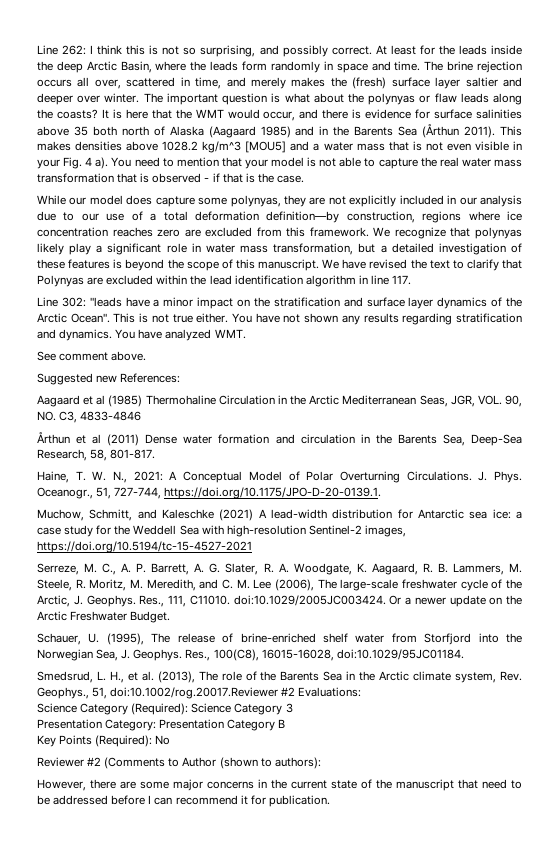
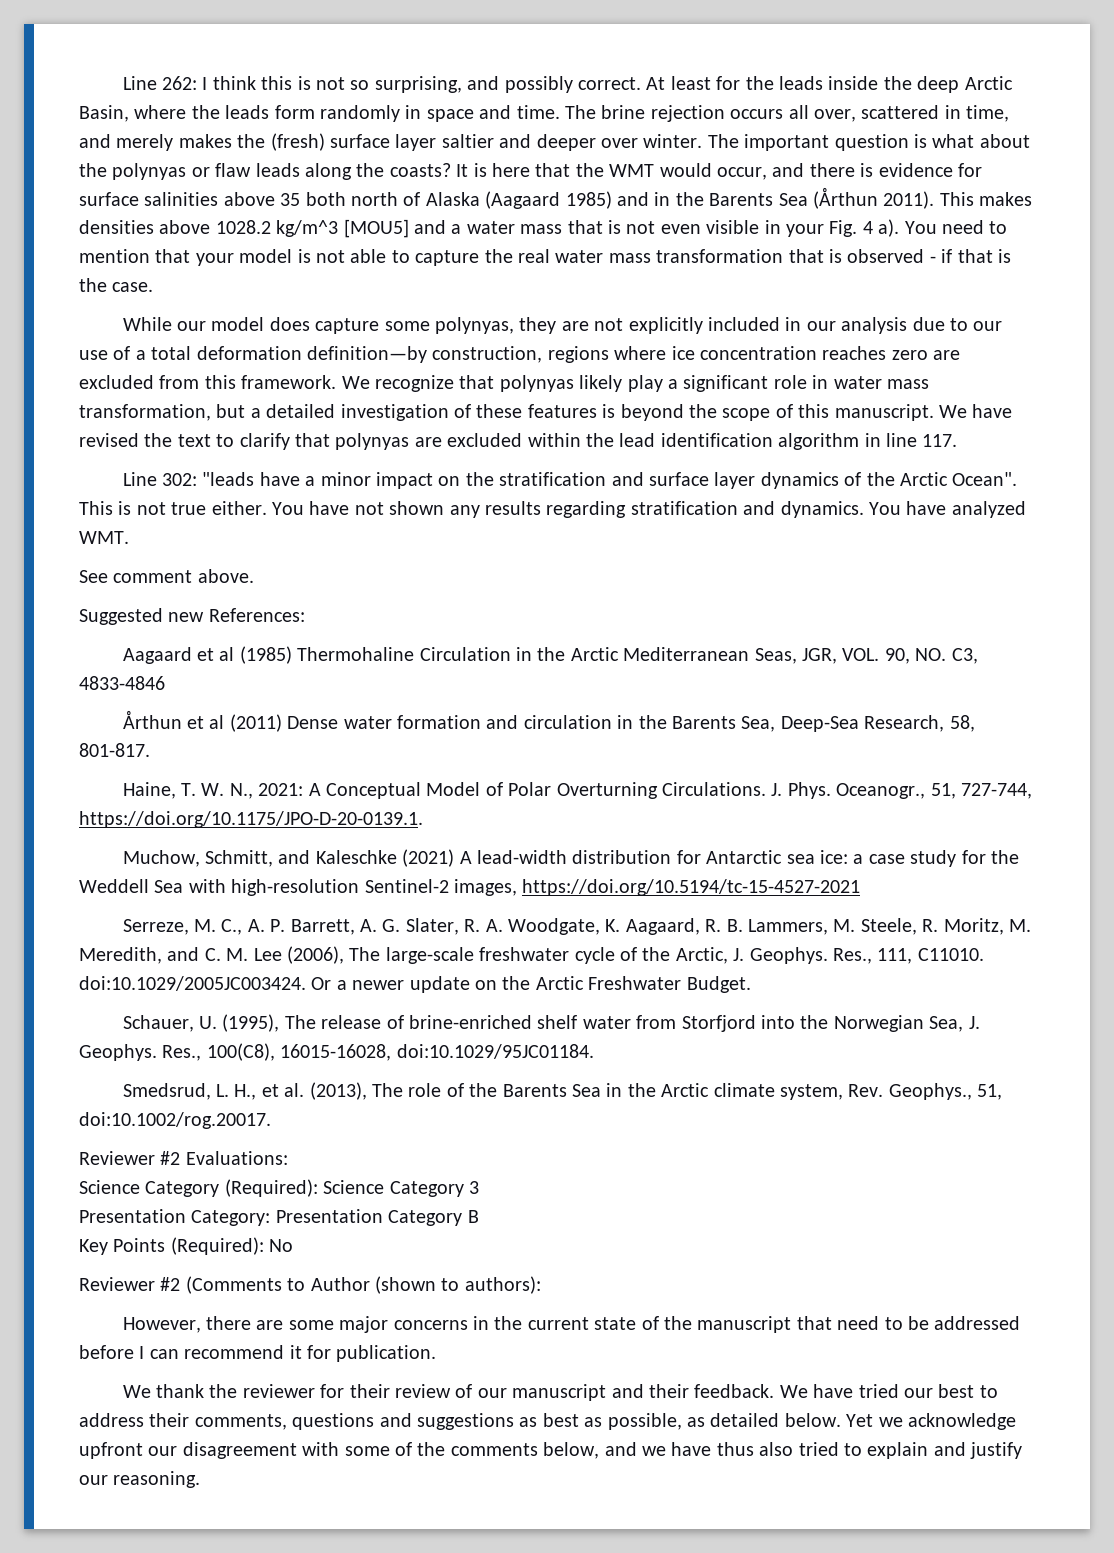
[37,275,84,287] Polynyas -> [335,433,410,450] polynyas
[110,687,279,699] doi:10.1002/rog.20017.Reviewer -> [79,1112,271,1129] [79,1151,155,1165] doi:10.1002/rog.20017. // Reviewer
(330, 801) none -> [122,1384,998,1401] [79,1413,1016,1430] [79,1442,1023,1459] [79,1471,201,1488] // We thank the reviewer for their review of our manuscript and their feedback. We have tried our best to address their comments, questions and suggestions as best as possible, as detailed below. Yet we acknowledge upfront our disagreement with some of the comments below, and we have thus also tried to explain and justify our reasoning.

